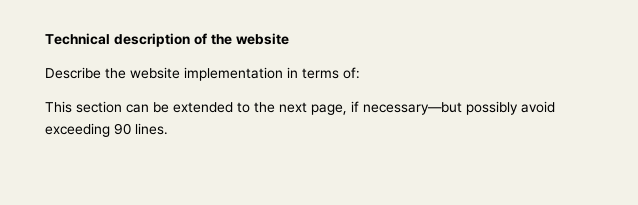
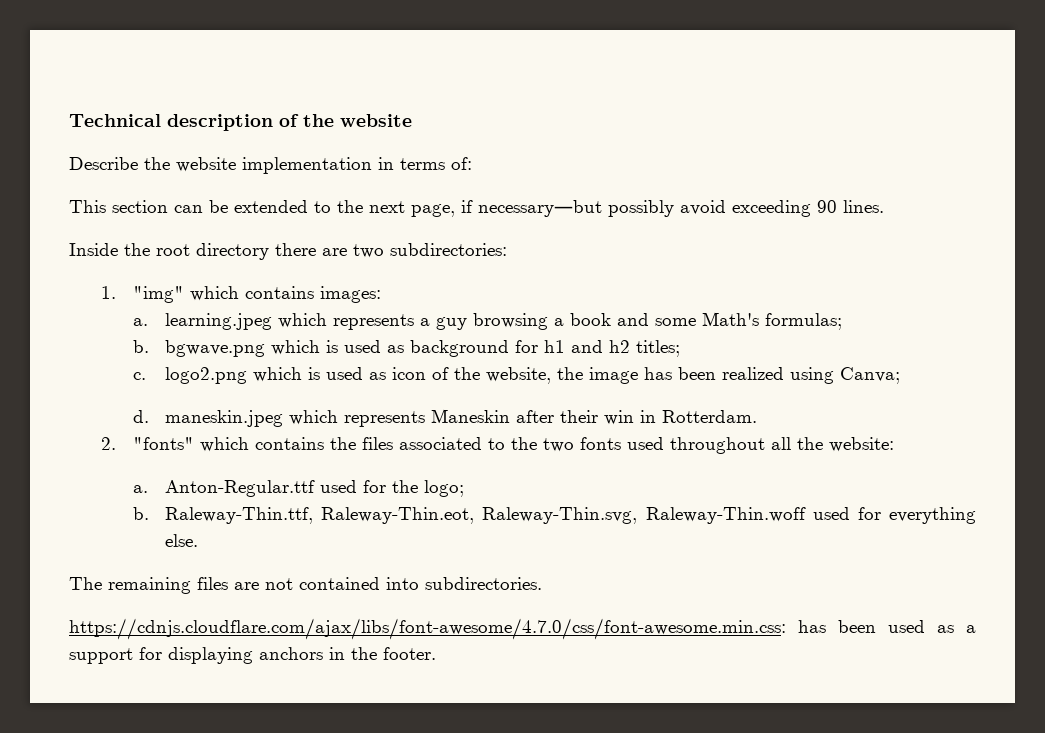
(168, 129) none -> [69,243,507,260] [101,286,382,303] [133,312,843,330] [133,340,681,357] [133,367,901,384] [133,409,758,427] [101,437,895,454] [133,480,465,497] [133,507,976,524] [165,534,199,547] [69,577,542,594] [69,618,976,640] [69,647,436,664] // Inside the root directory there are two subdirectories: // 1. "img" which contains images: // a. learning.jpeg which represents a guy browsing a book and some Math's formulas; // b. bgwave.png which is used as background for h1 and h2 titles; // c. logo2.png which is used as icon of the website, the image has been realized using Canva; // d. maneskin.jpeg which represents Maneskin after their win in Rotterdam. // 2. "fonts" which contains the files associated to the two fonts used throughout all the website: // a. Anton-Regular.ttf used for the logo; // b. Raleway-Thin.ttf, Raleway-Thin.eot, Raleway-Thin.svg, Raleway-Thin.woff used for everything else. // The remaining files are not contained into subdirectories. // https://cdnjs.cloudflare.com/ajax/libs/font-awesome/4.7.0/css/font-awesome.min.css: has been used as a support for displaying anchors in the footer.

